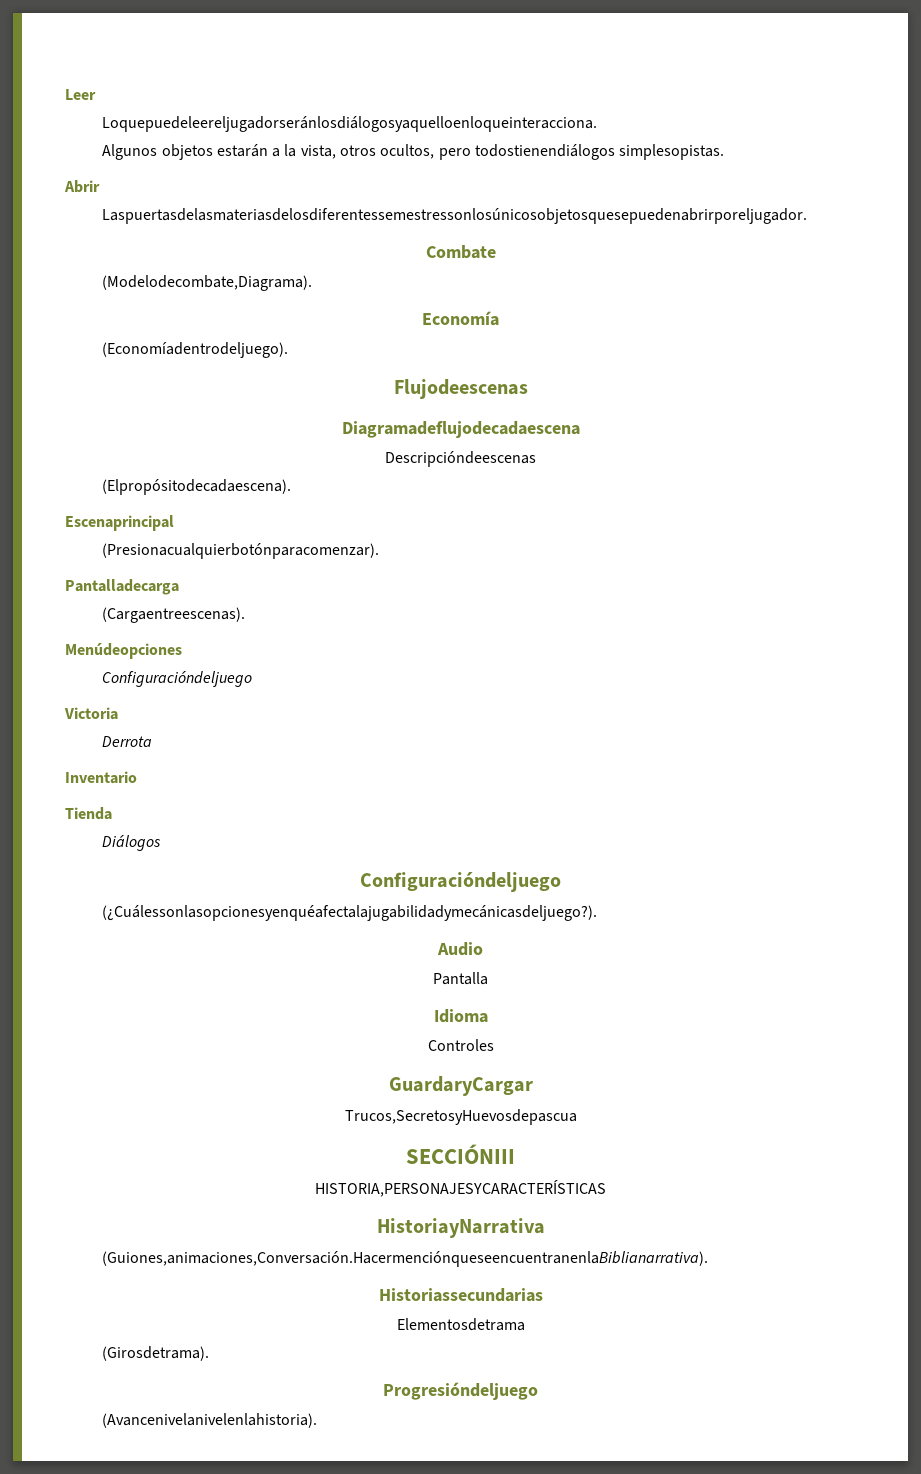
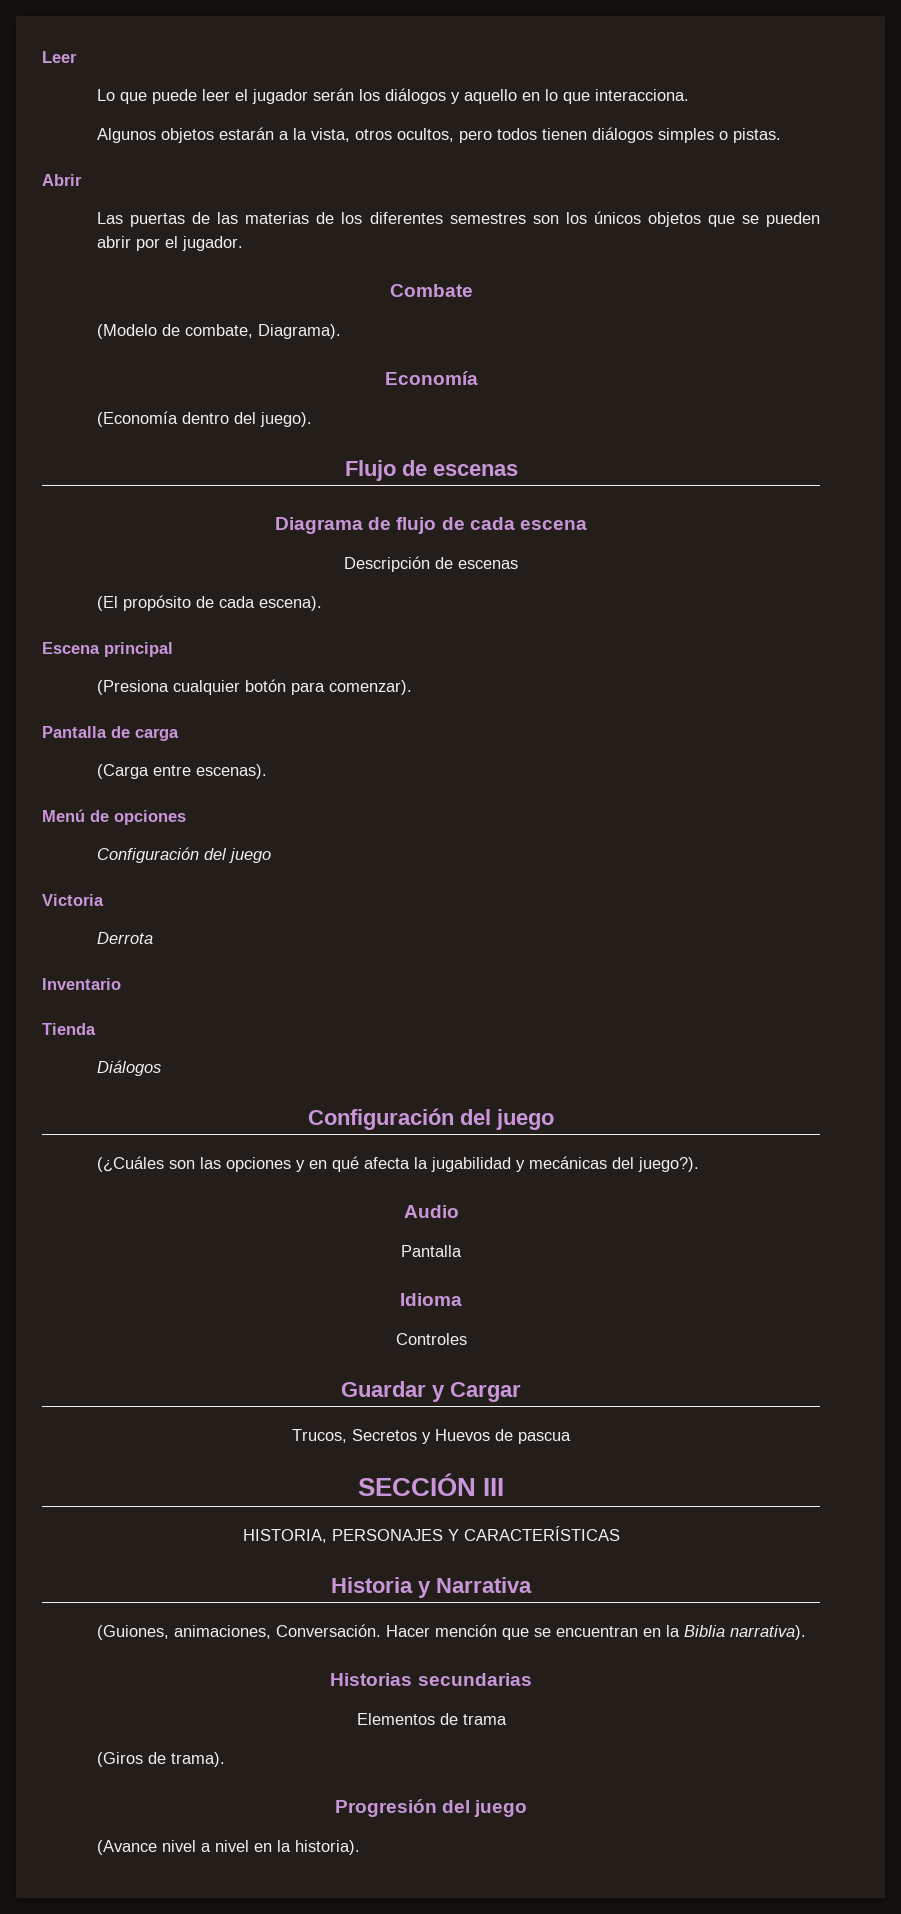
[102,116,598,132] Loquepuedeleereljugadorseránlosdiálogosyaquelloenloqueinteracciona. -> [97,88,690,104] Lo que puede leer el jugador serán los diálogos y aquello en lo que interacciona.
[475,144,725,160] [64,180,100,193] [102,208,808,224] [425,245,496,259] [102,275,313,291] [422,311,499,326] [102,342,289,358] [393,379,528,399] [341,421,580,438] [385,451,536,467] [102,479,292,495] [65,515,174,531] [102,543,380,559] [65,579,179,595] [102,607,246,623] [65,643,182,659] [102,671,253,687] todostienendiálogos simplesopistas. // Abrir // Laspuertasdelasmateriasdelosdiferentessemestressonlosúnicosobjetosquesepuedenabrirporeljugador. // Combate // (Modelodecombate,Diagrama). // Economía // (Economíadentrodeljuego). // Flujodeescenas // Diagramadeflujodecadaescena // Descripcióndeescenas // (Elpropósitodecadaescena). // Escenaprincipal // (Presionacualquierbotónparacomenzar). // Pantalladecarga // (Cargaentreescenas). // Menúdeopciones // Configuracióndeljuego -> [497,127,782,143] [42,174,82,186] [97,211,821,227] [97,236,244,251] [389,284,473,297] [97,324,342,339] [384,371,478,385] [97,411,313,427] [344,460,518,481] [275,517,587,534] [344,556,518,572] [97,595,323,611] [42,642,173,657] [97,679,413,695] [42,726,179,741] [97,764,268,779] [42,809,186,825] [97,847,272,863] todos tienen diálogos simples o pistas. // Abrir // Las puertas de las materias de los diferentes semestres son los únicos objetos que se pueden abrir por el jugador. // Combate // (Modelo de combate, Diagrama). // Economía // (Economía dentro del juego). // Flujo de escenas // Diagrama de flujo de cada escena // Descripción de escenas // (El propósito de cada escena). // Escena principal // (Presiona cualquier botón para comenzar). // Pantalla de carga // (Carga entre escenas). // Menú de opciones // Configuración del juego
[360,872,561,892] [102,905,598,921] [437,942,483,956] [433,972,488,985] [433,1009,488,1023] [427,1039,494,1051] [388,1076,533,1096] [344,1109,577,1125] [406,1144,515,1164] [315,1180,606,1197] [376,1218,545,1238] [102,1251,709,1267] [378,1288,543,1302] [396,1318,525,1331] [102,1346,210,1361] [383,1382,538,1400] [102,1413,318,1428] Configuracióndeljuego // (¿Cuálessonlasopcionesyenquéafectalajugabilidadymecánicasdeljuego?). // Audio // Pantalla // Idioma // Controles // GuardaryCargar // Trucos,SecretosyHuevosdepascua // SECCIÓNIII // HISTORIA,PERSONAJESYCARACTERÍSTICAS // HistoriayNarrativa // (Guiones,animaciones,Conversación.HacermenciónqueseencuentranenlaBiblianarrativa). // Historiassecundarias // Elementosdetrama // (Girosdetrama). // Progresióndeljuego // (Avancenivelanivelenlahistoria). -> [308,1108,554,1130] [97,1156,700,1172] [403,1205,459,1218] [401,1245,462,1257] [400,1293,462,1306] [395,1333,467,1345] [341,1381,521,1402] [292,1429,571,1444] [357,1473,505,1496] [242,1526,620,1543] [331,1577,532,1598] [97,1624,807,1640] [330,1673,532,1686] [356,1713,507,1725] [97,1752,226,1767] [334,1799,528,1817] [97,1840,361,1855] Configuración del juego // (¿Cuáles son las opciones y en qué afecta la jugabilidad y mecánicas del juego?). // Audio // Pantalla // Idioma // Controles // Guardar y Cargar // Trucos, Secretos y Huevos de pascua // SECCIÓN III // HISTORIA, PERSONAJES Y CARACTERÍSTICAS // Historia y Narrativa // (Guiones, animaciones, Conversación. Hacer mención que se encuentran en la Biblia narrativa). // Historias secundarias // Elementos de trama // (Giros de trama). // Progresión del juego // (Avance nivel a nivel en la historia).

